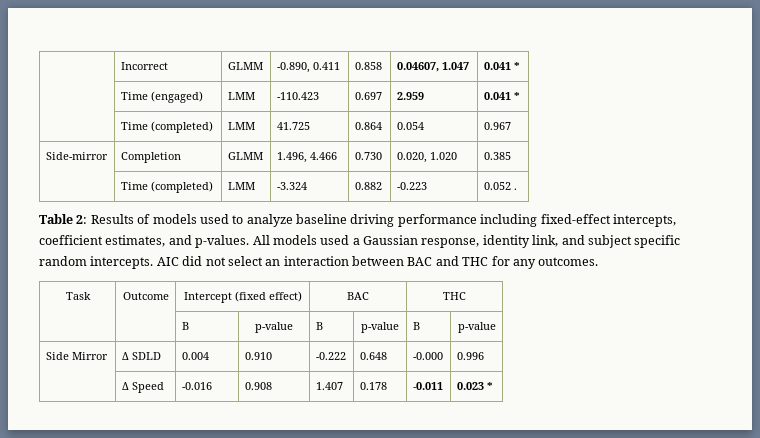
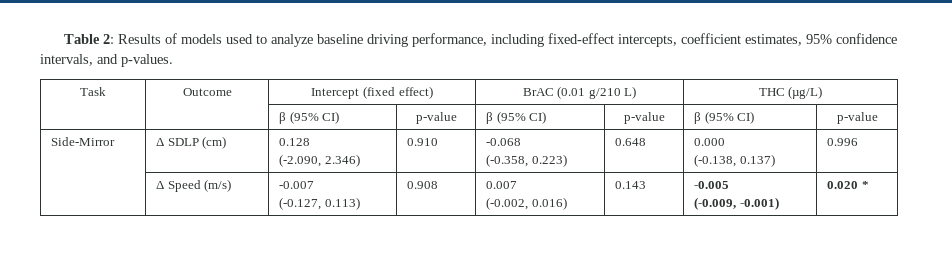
[120,62,168,70] [227,62,263,70] [276,62,340,73] [354,62,382,70] [396,62,469,72] [483,62,520,70] [120,91,203,103] [227,92,255,100] [276,92,319,100] [354,92,382,100] [396,92,424,100] [483,92,520,100] [120,121,213,133] [227,122,255,130] [276,122,310,130] [354,122,382,130] [396,122,424,130] [483,122,511,130] [45,152,108,160] [120,152,181,163] [227,152,263,160] [276,152,337,163] [354,152,382,160] [396,152,457,163] [483,152,511,160] [120,181,213,193] [227,182,255,190] [276,182,307,190] [354,182,382,190] [396,182,427,190] [483,182,517,190] | Incorrect | GLMM | -0.890, 0.411 | 0.858 | 0.04607, 1.047 | 0.041 * // | Time (engaged) | LMM | -110.423 | 0.697 | 2.959 | 0.041 * // | Time (completed) | LMM | 41.725 | 0.864 | 0.054 | 0.967 // Side-mirror | Completion | GLMM | 1.496, 4.466 | 0.730 | 0.020, 1.020 | 0.385 // | Time (completed) | LMM | -3.324 | 0.882 | -0.223 | 0.052 . // -> (64, 39) none
[397,214,477,227] performance -> [412,33,488,47] performance,
(166, 241) none -> [806,33,898,44] [40,54,93,66] 95% confidence intervals,
[252,235,681,248] [39,256,599,269] All models used a Gaussian response, identity link, and subject specific random intercepts. AIC did not select an interaction between BAC and THC for any outcomes. -> (173, 60) none
[347,292,369,300] [443,292,466,300] [181,322,189,330] [255,322,293,333] [315,322,323,330] [361,322,399,333] [412,322,420,330] BAC | THC // | | Β | p-value | Β | p-value | Β -> [522,86,637,99] [758,86,823,99] [279,111,340,124] [415,112,457,124] [486,111,547,124] [623,112,665,124] [694,111,755,124] BrAC (0.01 g/210 L) | THC (µg/L) // | | β (95% CI) | p-value | β (95% CI) | p-value | β (95% CI)
[45,352,108,360] [121,352,161,360] [181,352,209,360] [244,352,272,360] [315,352,346,360] [359,352,387,360] [412,352,443,360] [456,352,484,360] [121,382,164,393] [181,382,212,390] [244,382,272,390] [315,382,343,390] [359,382,387,390] [412,382,443,390] [456,382,484,390] Side Mirror | Δ SDLD | 0.004 | 0.910 | -0.222 | 0.648 | -0.000 | 0.996 // | Δ Speed | -0.016 | 0.908 | 1.407 | 0.178 | -0.011 | 0.023 -> [51,137,116,146] [156,136,227,149] [279,138,311,146] [279,154,360,167] [407,138,439,146] [486,138,522,146] [486,154,567,167] [615,138,647,146] [694,138,726,146] [694,154,775,167] [827,138,859,146] [156,179,232,192] [279,181,315,189] [279,197,360,210] [407,181,439,189] [486,181,518,189] [486,197,567,210] [615,181,647,189] [694,181,730,189] [694,197,779,210] [827,181,859,189] Side-Mirror | Δ SDLP (cm) | 0.128 // (-2.090, 2.346) | 0.910 | -0.068 // (-0.358, 0.223) | 0.648 | 0.000 // (-0.138, 0.137) | 0.996 // | Δ Speed (m/s) | -0.007 // (-0.127, 0.113) | 0.908 | 0.007 // (-0.002, 0.016) | 0.143 | -0.005 // (-0.009, -0.001) | 0.020

